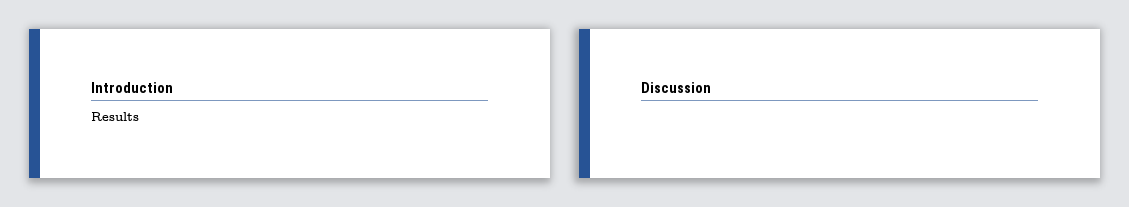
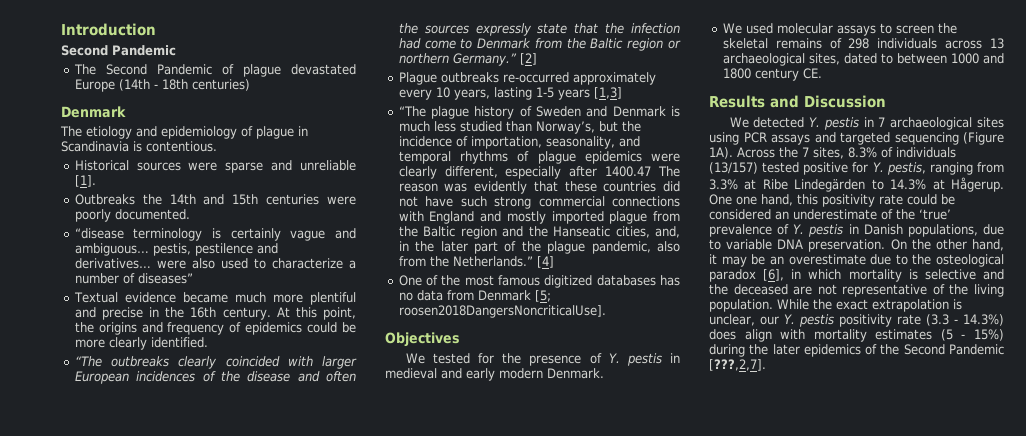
[91,112,139,121] [641,82,711,93] Results // Discussion -> [61,45,176,56] [73,64,356,77] [74,79,250,92] [61,106,126,118] [60,126,308,139] [61,141,217,152] [74,160,356,173] [74,175,96,187] [74,194,356,205] [74,209,190,222] [74,228,356,241] [74,243,278,256] [74,258,356,269] [74,273,193,284] [73,292,356,305] [74,307,356,320] [74,322,356,335] [74,337,208,350] [74,356,357,369] [74,371,356,384] [398,23,680,36] [398,38,681,51] [398,53,537,66] [398,72,656,85] [398,87,622,100] [398,106,680,119] [398,121,641,134] [398,136,640,149] [398,151,680,164] [398,166,680,179] [398,181,680,194] [398,196,680,209] [398,211,680,224] [398,226,680,239] [398,241,680,254] [398,256,554,268] [398,275,680,288] [398,290,551,302] [398,305,606,318] [385,332,460,347] [405,353,680,366] [385,368,604,381] [722,23,957,36] [722,38,1004,49] [722,53,1004,66] [722,68,822,81] [709,95,886,108] [729,117,1004,130] [709,132,1004,145] [709,147,956,159] [709,162,1004,175] [709,177,1004,192] [709,194,955,207] [709,209,951,220] [709,224,1004,237] [709,239,1004,252] [709,254,1004,267] [709,269,1004,282] [709,284,1004,297] [709,299,962,312] [709,314,1004,327] [709,329,1004,342] [709,344,1004,357] [709,359,766,371] Second Pandemic // The Second Pandemic of plague devastated Europe (14th - 18th centuries) // Denmark // The etiology and epidemiology of plague in Scandinavia is contentious. // Historical sources were sparse and unreliable [1]. // Outbreaks the 14th and 15th centuries were poorly documented. // “disease terminology is certainly vague and ambiguous… pestis, pestilence and derivatives… were also used to characterize a number of diseases” // Textual evidence became much more plentiful and precise in the 16th century. At this point, the origins and frequency of epidemics could be more clearly identified. // “The outbreaks clearly coincided with larger European incidences of the disease and often the sources expressly state that the infection had come to Denmark from the Baltic region or northern Germany.” [2] // Plague outbreaks re-occurred approximately every 10 years, lasting 1-5 years [1,3] // “The plague history of Sweden and Denmark is much less studied than Norway’s, but the incidence of importation, seasonality, and temporal rhythms of plague epidemics were clearly different, especially after 1400.47 The reason was evidently that these countries did not have such strong commercial connections with England and mostly imported plague from the Baltic region and the Hanseatic cities, and, in the later part of the plague pandemic, also from the Netherlands.” [4] // One of the most famous digitized databases has no data from Denmark [5; roosen2018DangersNoncriticalUse]. // Objectives // We tested for the presence of Y. pestis in medieval and early modern Denmark. // We used molecular assays to screen the skeletal remains of 298 individuals across 13 archaeological sites, dated to between 1000 and 1800 century CE. // Results and Discussion // We detected Y. pestis in 7 archaeological sites using PCR assays and targeted sequencing (Figure 1A). Across the 7 sites, 8.3% of individuals (13/157) tested positive for Y. pestis, ranging from 3.3% at Ribe Lindegärden to 14.3% at Hågerup. One one hand, this positivity rate could be considered an underestimate of the ‘true’ prevalence of Y. pestis in Danish populations, due to variable DNA preservation. On the other hand, it may be an overestimate due to the osteological paradox [6], in which mortality is selective and the deceased are not representative of the living population. While the exact extrapolation is unclear, our Y. pestis positivity rate (3.3 - 14.3%) does align with mortality estimates (5 - 15%) during the later epidemics of the Second Pandemic [???,2,7].

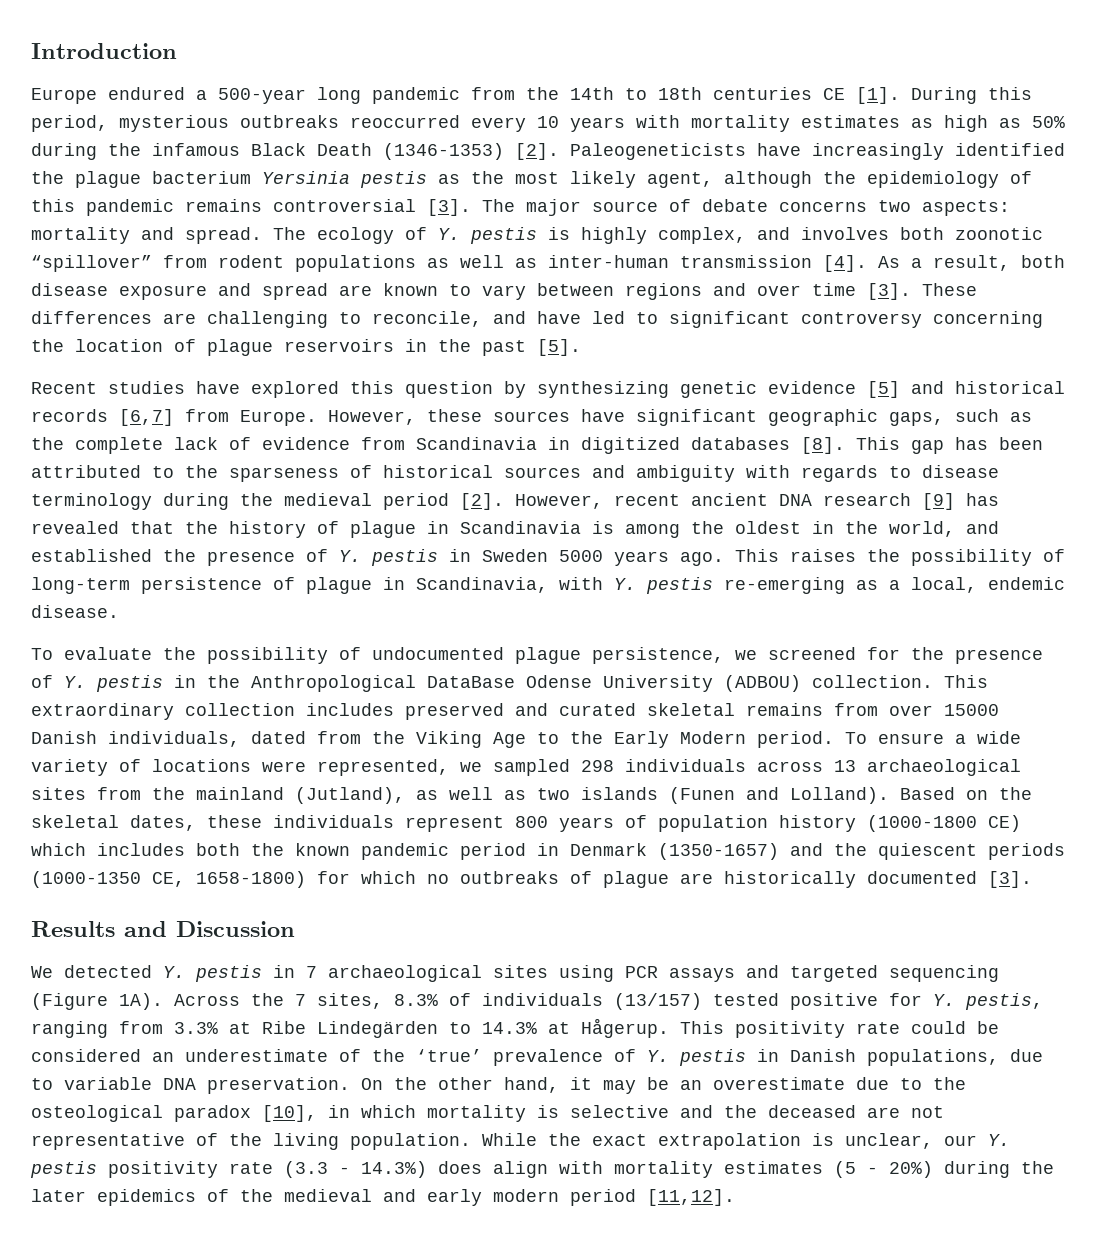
[61,45,176,56] [73,64,356,77] [74,79,250,92] [61,106,126,118] [60,126,237,139] Second Pandemic // The Second Pandemic of plague devastated Europe (14th - 18th centuries) // Denmark // The etiology and epidemiology -> [31,87,1032,104] [31,115,1065,132] [31,143,1065,160] [31,171,1032,188] [31,199,1010,216] [31,227,1043,244] [31,255,1065,272] [31,283,977,300] [31,311,1043,328] [31,339,581,356] [31,381,1065,398] [31,409,1032,426] [31,437,1043,454] [31,465,999,482] [31,493,999,510] [31,521,306,538] Europe endured a 500-year long pandemic from the 14th to 18th centuries CE [1]. During this period, mysterious outbreaks reoccurred every 10 years with mortality estimates as high as 50% during the infamous Black Death (1346-1353) [2]. Paleogeneticists have increasingly identified the plague bacterium Yersinia pestis as the most likely agent, although the epidemiology of this pandemic remains controversial [3]. The major source of debate concerns two aspects: mortality and spread. The ecology of Y. pestis is highly complex, and involves both zoonotic “spillover” from rodent populations as well as inter-human transmission [4]. As a result, both disease exposure and spread are known to vary between regions and over time [3]. These differences are challenging to reconcile, and have led to significant controversy concerning the location of plague reservoirs in the past [5]. // Recent studies have explored this question by synthesizing genetic evidence [5] and historical records [6,7] from Europe. However, these sources have significant geographic gaps, such as the complete lack of evidence from Scandinavia in digitized databases [8]. This gap has been attributed to the sparseness of historical sources and ambiguity with regards to disease terminology during the medieval period [2]. However, recent ancient DNA research [9] has revealed that the history
[146,141,217,152] [74,160,356,173] [74,175,96,187] [74,194,356,205] [74,209,190,222] [74,228,356,241] [74,243,278,256] [74,258,356,269] [74,273,193,284] [73,292,356,305] [74,307,356,320] [74,322,356,335] [74,337,208,350] [74,356,357,369] [74,371,356,384] [398,23,680,36] [398,38,681,51] [398,53,537,66] [398,72,656,85] [398,87,622,100] [398,106,680,119] [398,121,641,134] [398,136,640,149] [398,151,680,164] [398,166,680,179] [398,181,680,194] [398,196,680,209] [398,211,680,224] [398,226,680,239] [398,241,680,254] [398,256,554,268] [398,275,680,288] [398,290,551,302] [398,305,606,318] [385,332,460,347] [405,353,470,364] contentious. // Historical sources were sparse and unreliable [1]. // Outbreaks the 14th and 15th centuries were poorly documented. // “disease terminology is certainly vague and ambiguous… pestis, pestilence and derivatives… were also used to characterize a number of diseases” // Textual evidence became much more plentiful and precise in the 16th century. At this point, the origins and frequency of epidemics could be more clearly identified. // “The outbreaks clearly coincided with larger European incidences of the disease and often the sources expressly state that the infection had come to Denmark from the Baltic region or northern Germany.” [2] // Plague outbreaks re-occurred approximately every 10 years, lasting 1-5 years [1,3] // “The plague history of Sweden and Denmark is much less studied than Norway’s, but the incidence of importation, seasonality, and temporal rhythms of plague epidemics were clearly different, especially after 1400.47 The reason was evidently that these countries did not have such strong commercial connections with England and mostly imported plague from the Baltic region and the Hanseatic cities, and, in the later part of the plague pandemic, also from the Netherlands.” [4] // One of the most famous digitized databases has no data from Denmark [5; roosen2018DangersNoncriticalUse]. // Objectives // We tested -> [625,521,999,538] [31,549,1065,566] [31,577,1065,594] [31,605,119,618] [31,647,856,664] among the oldest in the world, and established the presence of Y. pestis in Sweden 5000 years ago. This raises the possibility of long-term persistence of plague in Scandinavia, with Y. pestis re-emerging as a local, endemic disease. // To evaluate the possibility of undocumented plague persistence, we screened
[385,368,604,381] [722,23,957,36] [722,38,842,49] medieval and early modern Denmark. // We used molecular assays to screen the skeletal remains of -> [207,675,988,692] [31,703,999,720] [31,731,1021,748] [31,759,570,776] the Anthropological DataBase Odense University (ADBOU) collection. This extraordinary collection includes preserved and curated skeletal remains from over 15000 Danish individuals, dated from the Viking Age to the Early Modern period. To ensure a wide variety of locations were represented, we sampled
[808,53,1004,65] [722,68,822,81] sites, dated to between 1000 and 1800 century CE. -> [31,787,1032,804] [31,815,1021,832] [31,843,1065,860] [31,871,1032,888] sites from the mainland (Jutland), as well as two islands (Funen and Lolland). Based on the skeletal dates, these individuals represent 800 years of population history (1000-1800 CE) which includes both the known pandemic period in Denmark (1350-1657) and the quiescent periods (1000-1350 CE, 1658-1800) for which no outbreaks of plague are historically documented [3].
[709,194,818,206] One one hand, this -> [680,1021,724,1034] This
[763,269,785,281] [6], -> [262,1105,317,1122] [10],
[974,329,1004,341] 15%) -> [889,1161,933,1178] 20%)
[903,344,1004,355] [709,359,766,371] Second Pandemic [???,2,7]. -> [284,1189,735,1206] medieval and early modern period [11,12].

